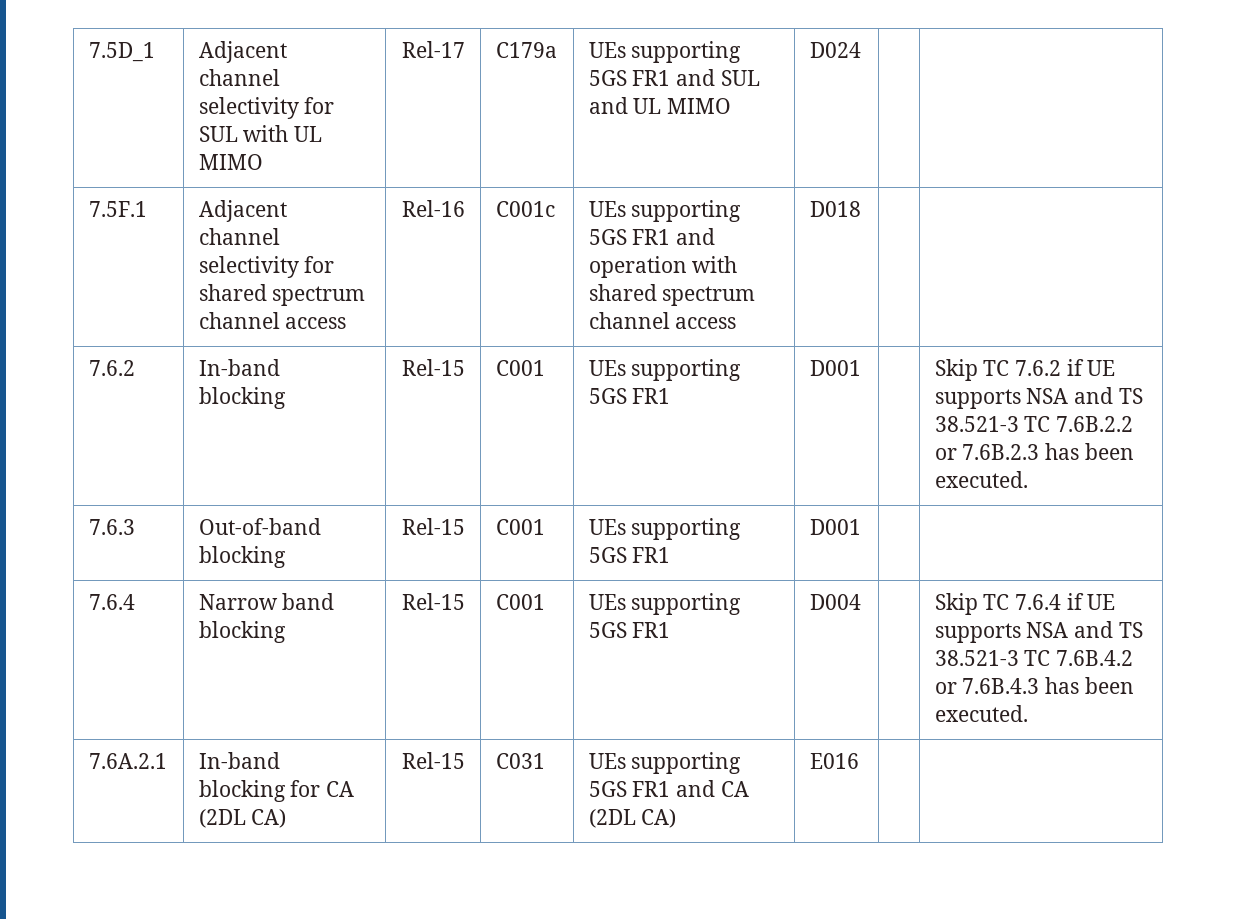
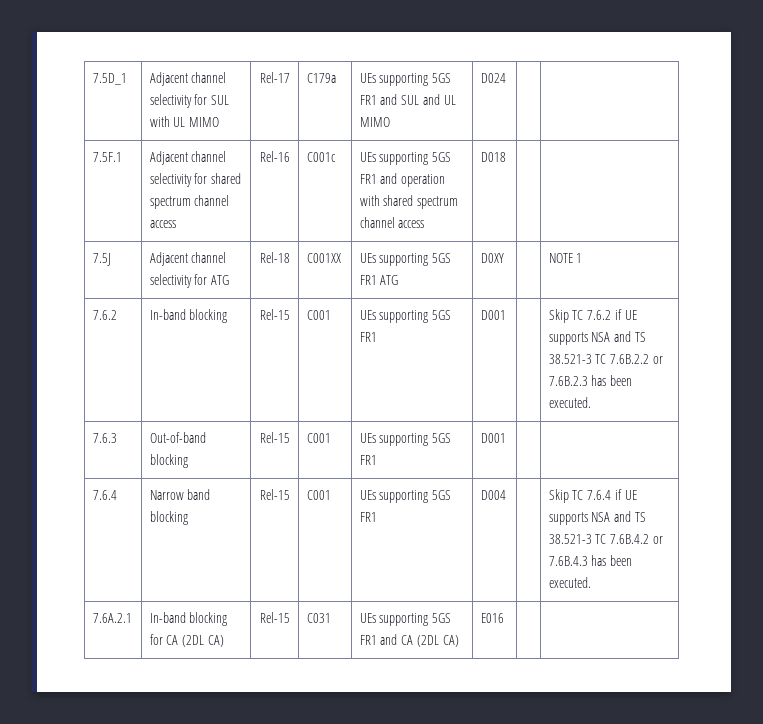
(861, 209) none -> [92,253,111,266] [149,252,227,266] [149,274,230,288] [259,252,290,263] [306,253,341,263] [359,253,452,266] [359,275,399,285] [480,253,504,263] [548,253,583,263] // 7.5J | Adjacent channel selectivity for ATG | Rel-18 | C001XX | UEs supporting 5GS FR1 ATG | D0XY | | NOTE 1

